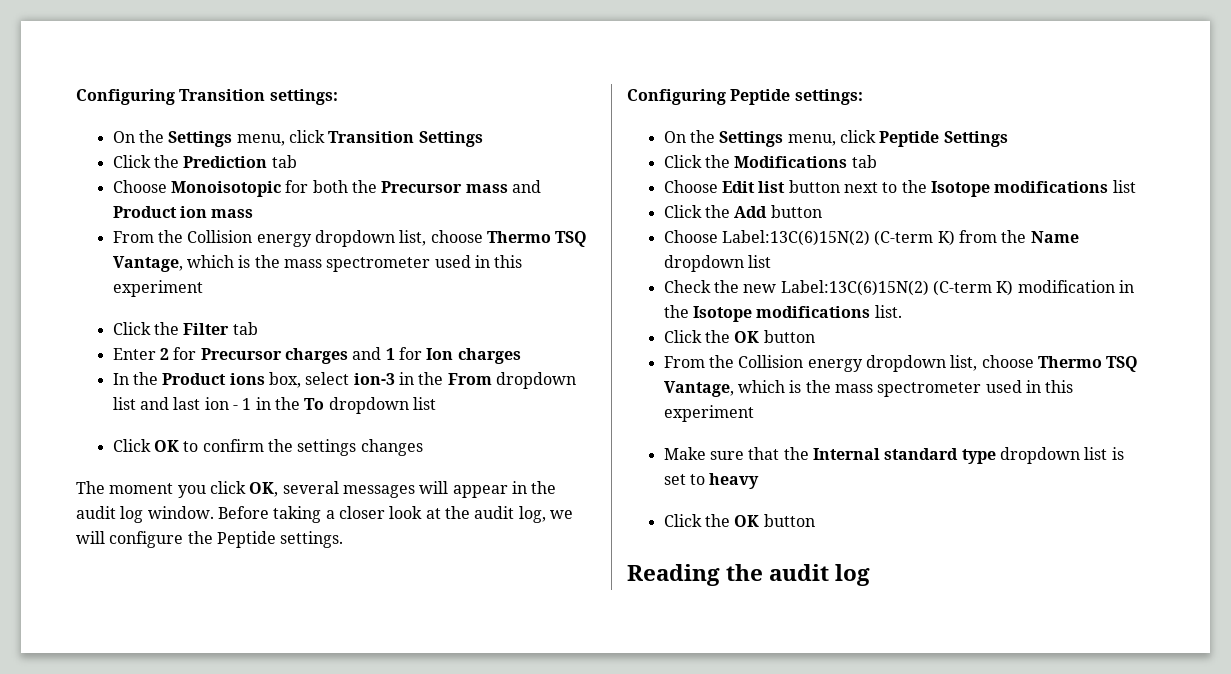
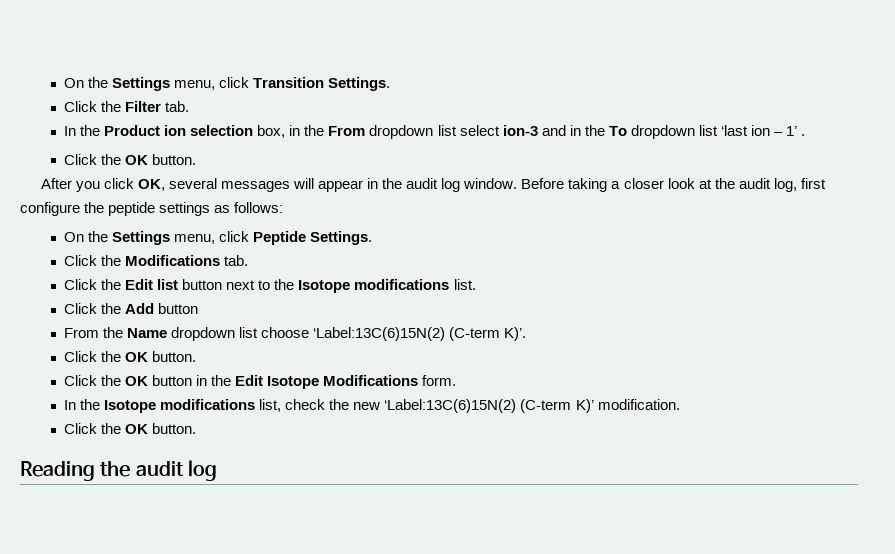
[76,89,338,105] Configuring Transition settings: // -> (64, 83) none
[418,131,483,147] [112,155,297,168] [112,180,541,197] [112,206,254,218] [112,230,588,247] [112,255,523,272] [112,280,203,297] [112,322,258,335] [112,347,521,364] Settings // Click the Prediction tab // Choose Monoisotopic for both the Precursor mass and Product ion mass // From the Collision energy dropdown list, choose Thermo TSQ Vantage, which is the mass spectrometer used in this experiment // Click the Filter tab // Enter 2 for Precursor charges and 1 for Ion charges -> [328,77,391,91] [64,101,190,112] Settings. // Click the Filter tab.
[229,372,395,388] ions box, select ion-3 -> [164,125,286,138] ion selection box,
[139,397,252,410] and last ion - 1 -> [459,125,566,136] select ion-3 and
[112,439,423,456] [76,481,174,494] // Click OK to confirm the settings changes // The moment -> [720,125,806,136] [64,154,197,165] [40,178,72,189] ‘last ion – 1’ . // Click the OK button. // After
[549,510,573,519] [76,531,344,548] [627,89,863,105] we will configure the Peptide settings. // Configuring Peptide settings: -> [800,178,826,189] [20,202,284,216] first configure the peptide settings as follows:
[943,131,1008,147] Settings -> [310,231,373,245] Settings.
[851,155,877,168] [663,180,718,193] tab // Choose -> [224,255,249,266] [64,279,122,290] tab. // Click the
[1112,180,1136,193] list -> [453,279,476,290] list.
[663,230,997,246] Choose Label:13C(6)15N(2) (C-term K) from -> [64,328,100,338] From
[663,280,1134,296] [663,305,902,322] [663,330,815,343] [663,355,1139,372] [663,380,1074,397] [663,405,754,422] [663,447,1124,464] [663,473,760,489] [663,514,815,527] // Check the new Label:13C(6)15N(2) (C-term K) modification in the Isotope modifications list. // Click the OK button // From the Collision energy dropdown list, choose Thermo TSQ Vantage, which is the mass spectrometer used in this experiment // Make sure that the Internal standard type dropdown list is set to heavy // Click the OK button -> [261,327,527,341] [64,351,197,362] [64,375,457,389] [64,399,680,413] [64,423,197,434] choose ‘Label:13C(6)15N(2) (C-term K)’. // Click the OK button. // Click the OK button in the Edit Isotope Modifications form. // In the Isotope modifications list, check the new ‘Label:13C(6)15N(2) (C-term K)’ modification. // Click the OK button.

